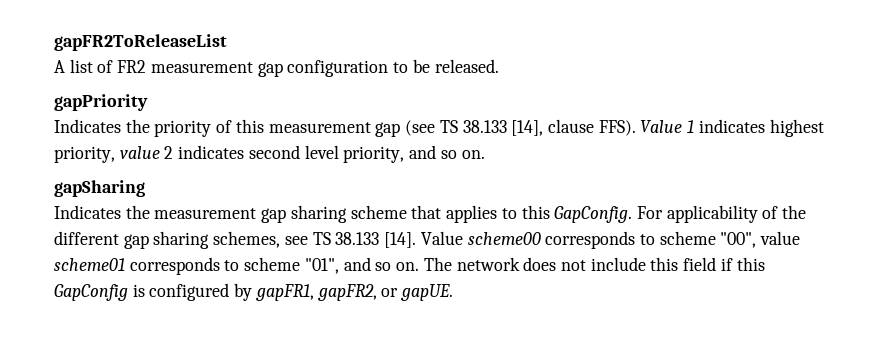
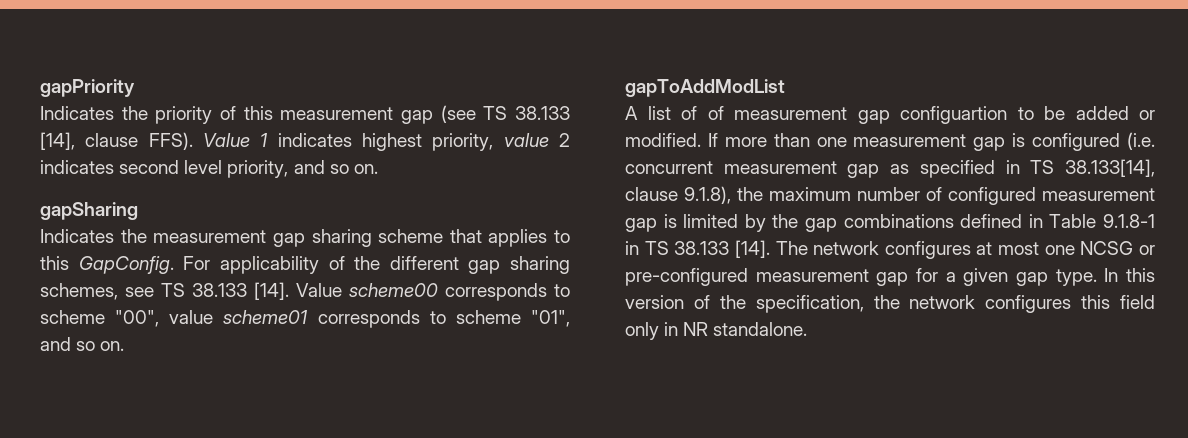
[54,34,227,51] [54,59,499,77] gapFR2ToReleaseList // A list of FR2 measurement gap configuration to be released. // -> (40, 88) none
[423,257,765,271] [54,283,454,301] The network does not include this field if this GapConfig is configured by gapFR1, gapFR2, or gapUE. -> [625,79,785,97] [625,106,1155,124] [625,132,1155,151] [625,159,1155,178] [625,186,1155,205] [625,214,1155,232] [625,240,1155,259] [625,268,1155,286] [625,295,1155,313] [625,322,808,340] // gapToAddModList // A list of of measurement gap configuartion to be added or modified. If more than one measurement gap is configured (i.e. concurrent measurement gap as specified in TS 38.133[14], clause 9.1.8), the maximum number of configured measurement gap is limited by the gap combinations defined in Table 9.1.8-1 in TS 38.133 [14]. The network configures at most one NCSG or pre-configured measurement gap for a given gap type. In this version of the specification, the network configures this field only in NR standalone.

